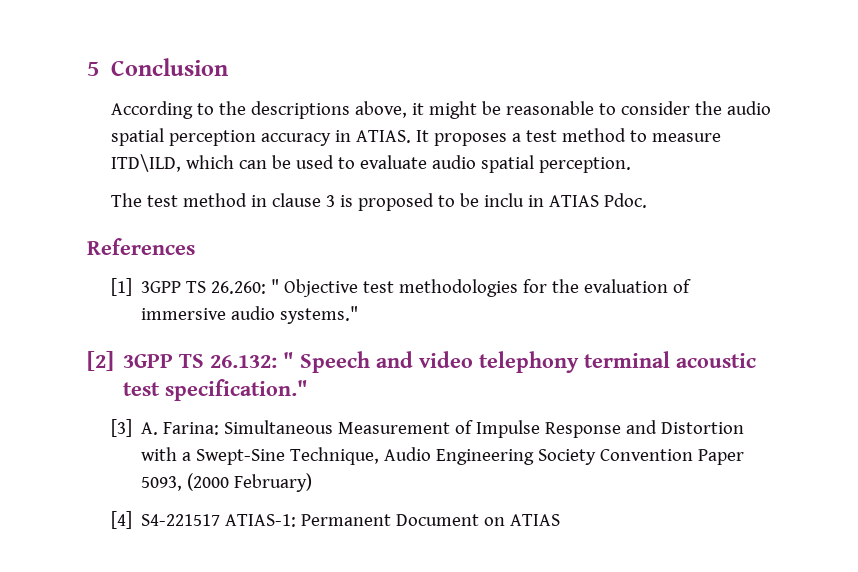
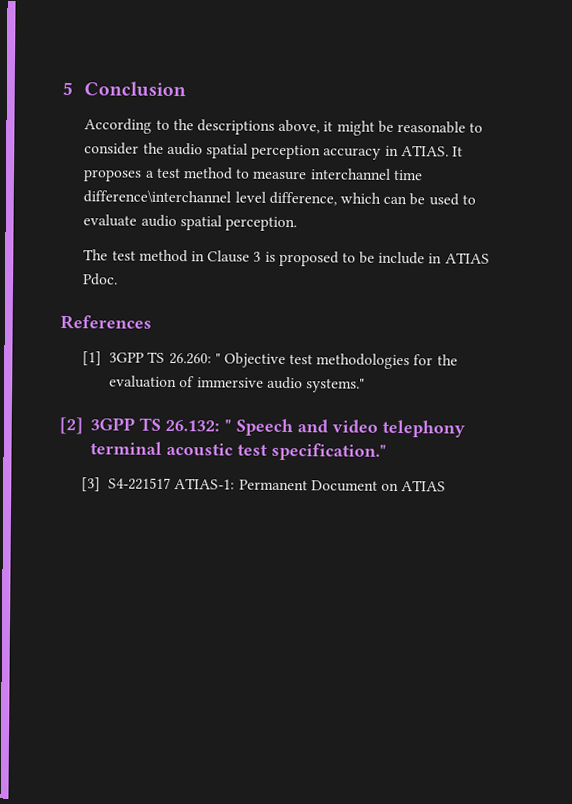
[110,154,181,172] ITD\ILD, -> [309,168,423,181] [83,189,337,206] interchannel time difference\interchannel level difference,
[271,193,321,207] clause -> [207,250,251,263] Clause
[483,193,524,207] inclu -> [378,251,426,265] include
[140,420,744,438] [140,447,744,465] [140,473,312,492] [110,511,132,529] A. Farina: Simultaneous Measurement of Impulse Response and Distortion with a Swept-Sine Technique, Audio Engineering Society Convention Paper 5093, (2000 February) // [4] -> (102, 484) none

